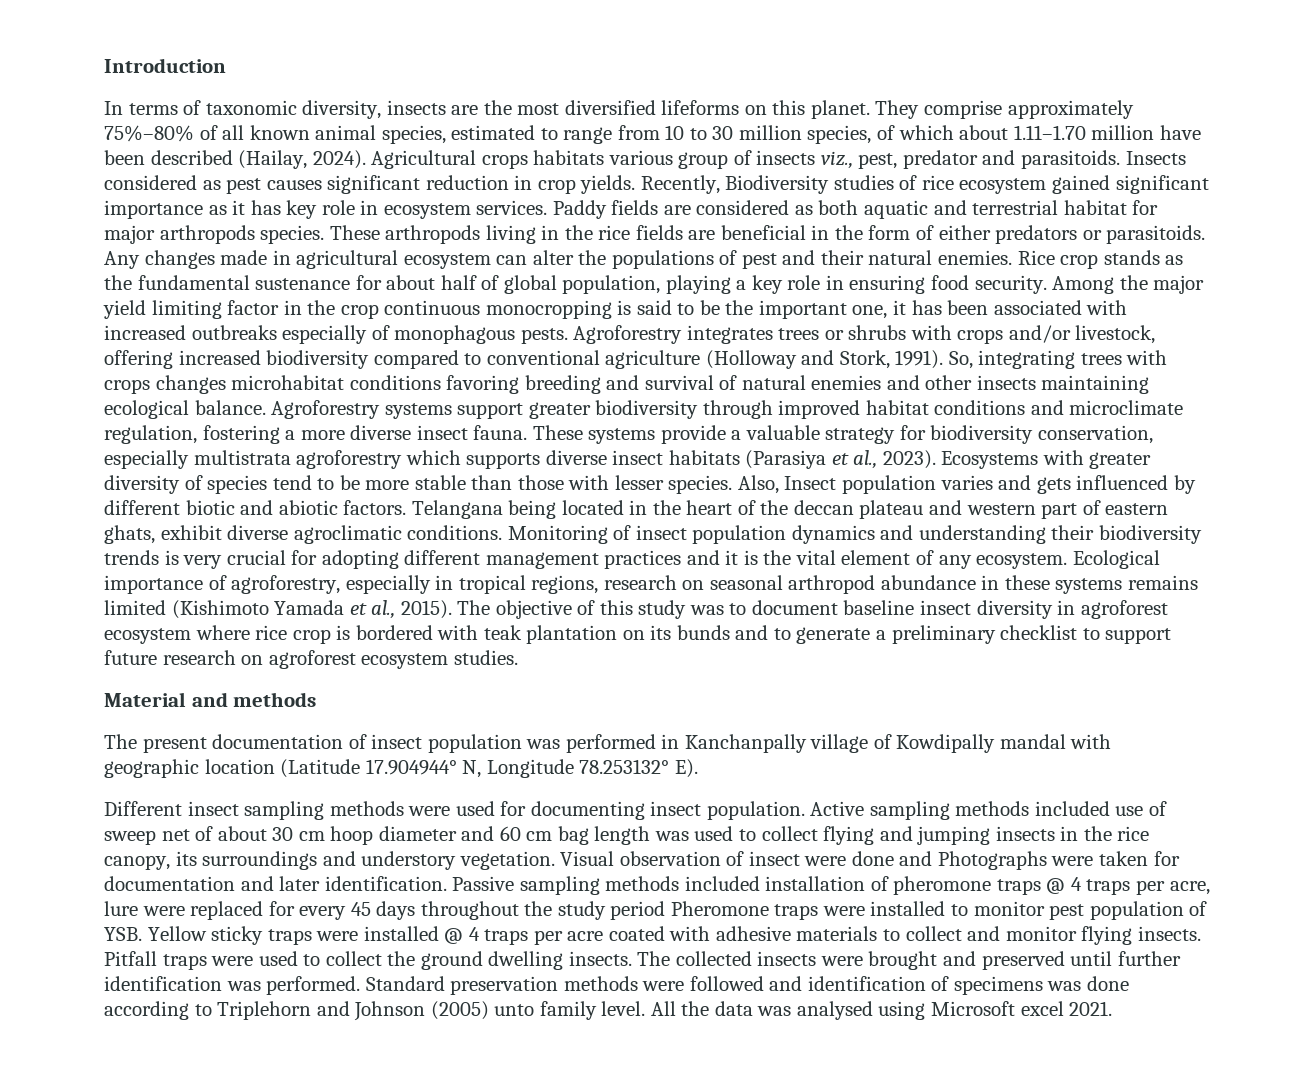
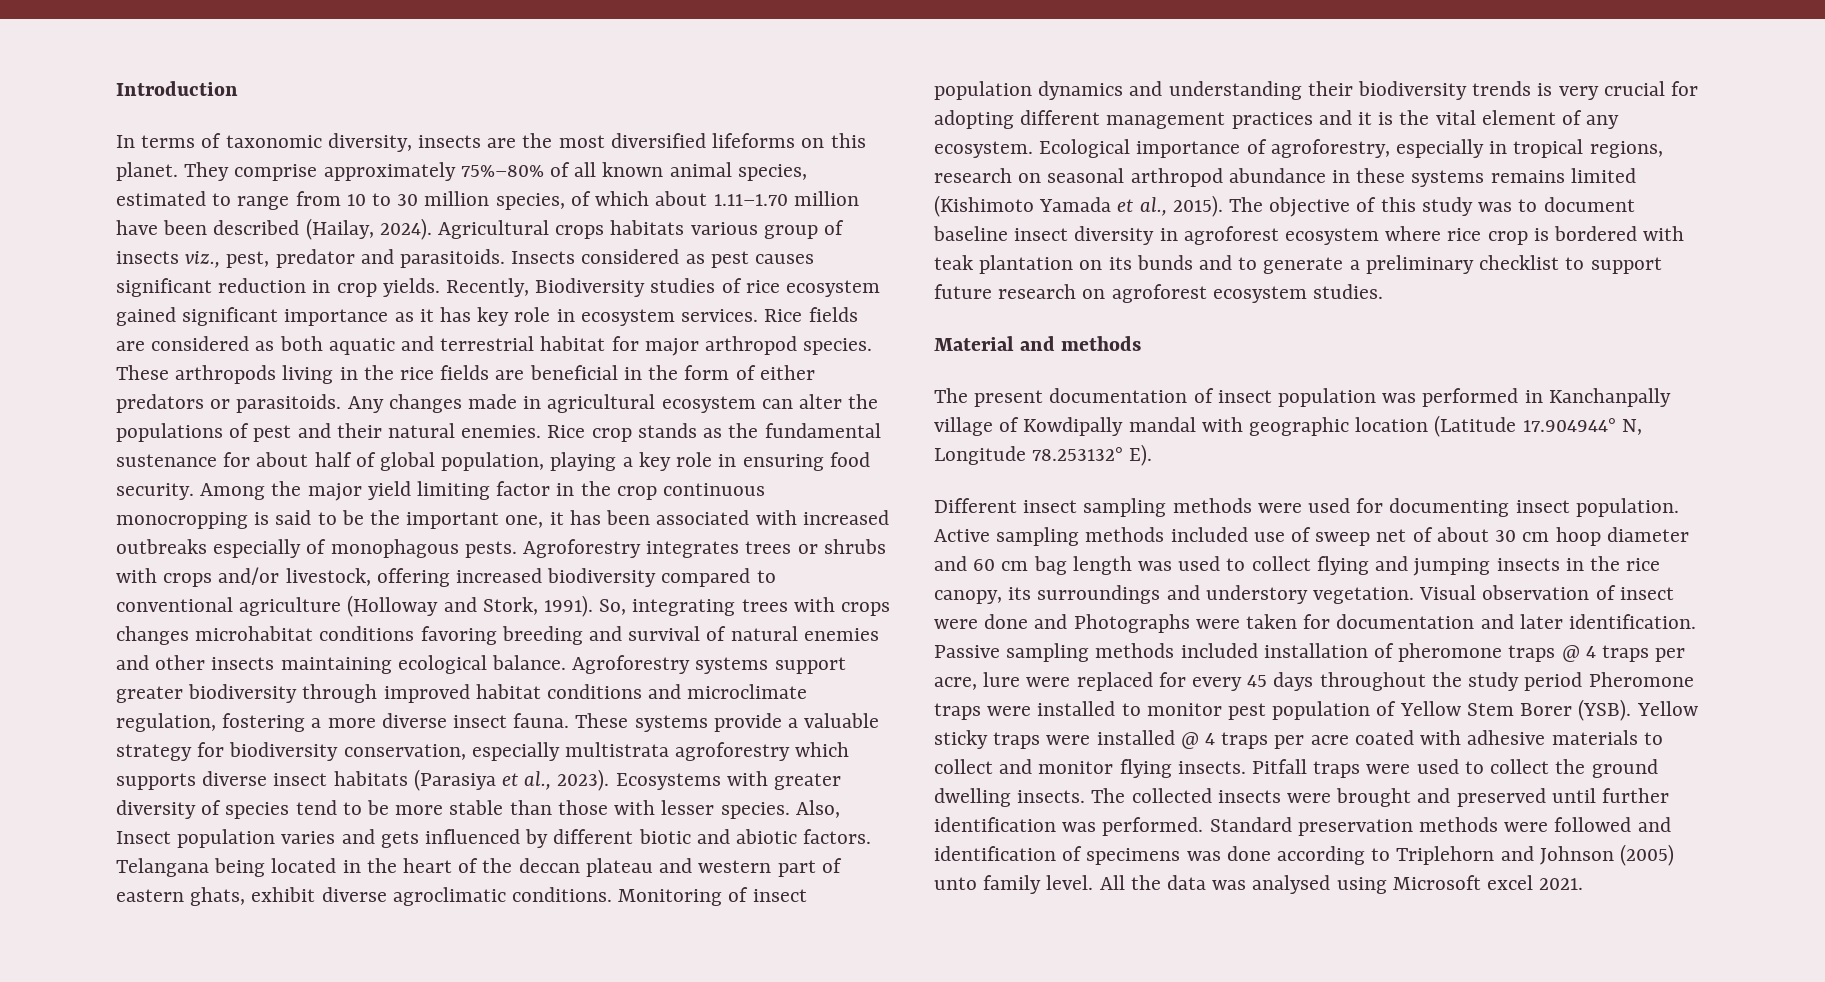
[552,200,607,219] Paddy -> [764,309,803,322] Rice
[159,225,255,244] arthropods -> [705,336,798,355] arthropod
[104,927,142,941] YSB. -> [1399,699,1632,721] Yellow Stem Borer (YSB).

